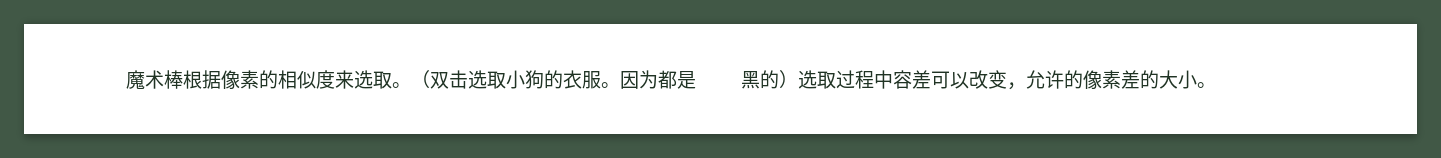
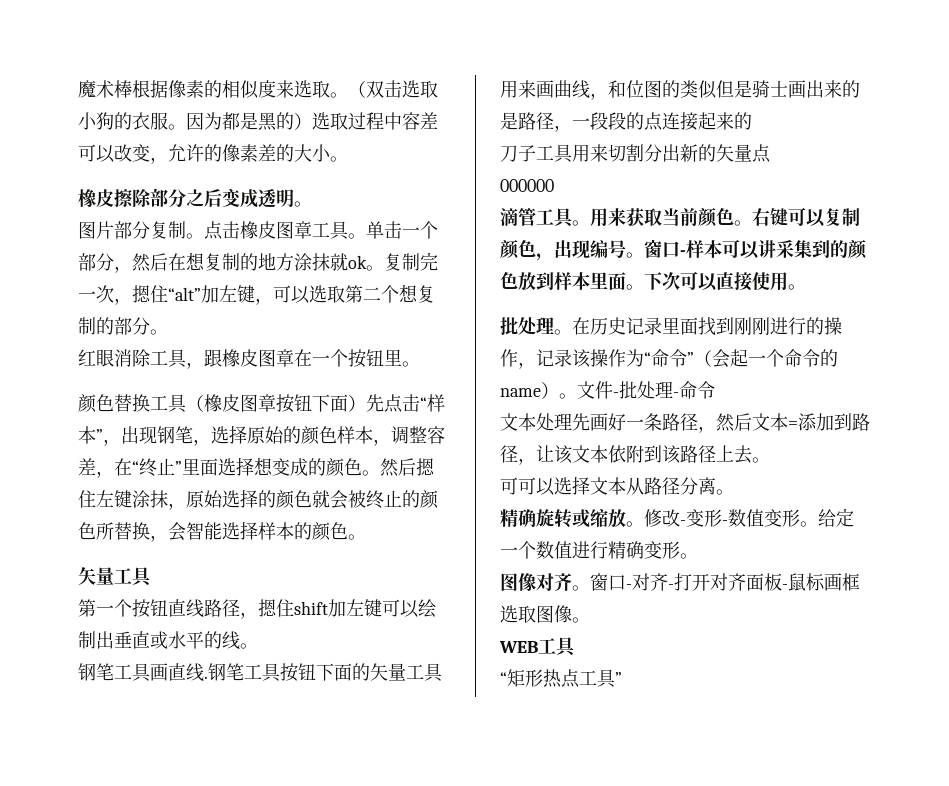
(1216, 85) none -> [78,188,312,208] [78,221,438,240] [78,252,438,273] [78,284,435,305] [78,317,168,335] [78,349,420,369] [78,394,445,413] [78,425,445,446] [78,457,435,478] [78,489,439,510] [78,521,366,542] [78,567,153,587] [78,599,436,619] [78,631,258,650] [78,663,443,682] [500,80,860,100] [500,112,752,132] [500,144,771,163] [500,179,554,192] [500,207,860,228] [500,239,867,261] [500,271,806,291] [500,317,842,336] [500,349,838,369] [500,381,715,399] [500,413,870,433] [500,445,770,465] [500,476,734,496] [500,508,854,528] [500,541,698,559] [500,573,860,591] [500,605,590,623] [499,637,577,657] [500,669,622,688] // 橡皮擦除部分之后变成透明。 // 图片部分复制。点击橡皮图章工具。单击一个部分，然后在想复制的地方涂抹就ok。复制完一次，摁住“alt”加左键，可以选取第二个想复制的部分。 // 红眼消除工具，跟橡皮图章在一个按钮里。 // 颜色替换工具（橡皮图章按钮下面）先点击“样本”，出现钢笔，选择原始的颜色样本，调整容差，在“终止”里面选择想变成的颜色。然后摁住左键涂抹，原始选择的颜色就会被终止的颜色所替换，会智能选择样本的颜色。 // 矢量工具 // 第一个按钮直线路径，摁住shift加左键可以绘制出垂直或水平的线。 // 钢笔工具画直线.钢笔工具按钮下面的矢量工具用来画曲线，和位图的类似但是骑士画出来的是路径，一段段的点连接起来的 // 刀子工具用来切割分出新的矢量点 // 000000 // 滴管工具。用来获取当前颜色。右键可以复制颜色，出现编号。窗口-样本可以讲采集到的颜色放到样本里面。下次可以直接使用。 // 批处理。在历史记录里面找到刚刚进行的操作，记录该操作为“命令”（会起一个命令的name）。文件-批处理-命令 // 文本处理先画好一条路径，然后文本=添加到路径，让该文本依附到该路径上去。 // 可可以选择文本从路径分离。 // 精确旋转或缩放。修改-变形-数值变形。给定一个数值进行精确变形。 // 图像对齐。窗口-对齐-打开对齐面板-鼠标画框选取图像。 // WEB工具 // “矩形热点工具”

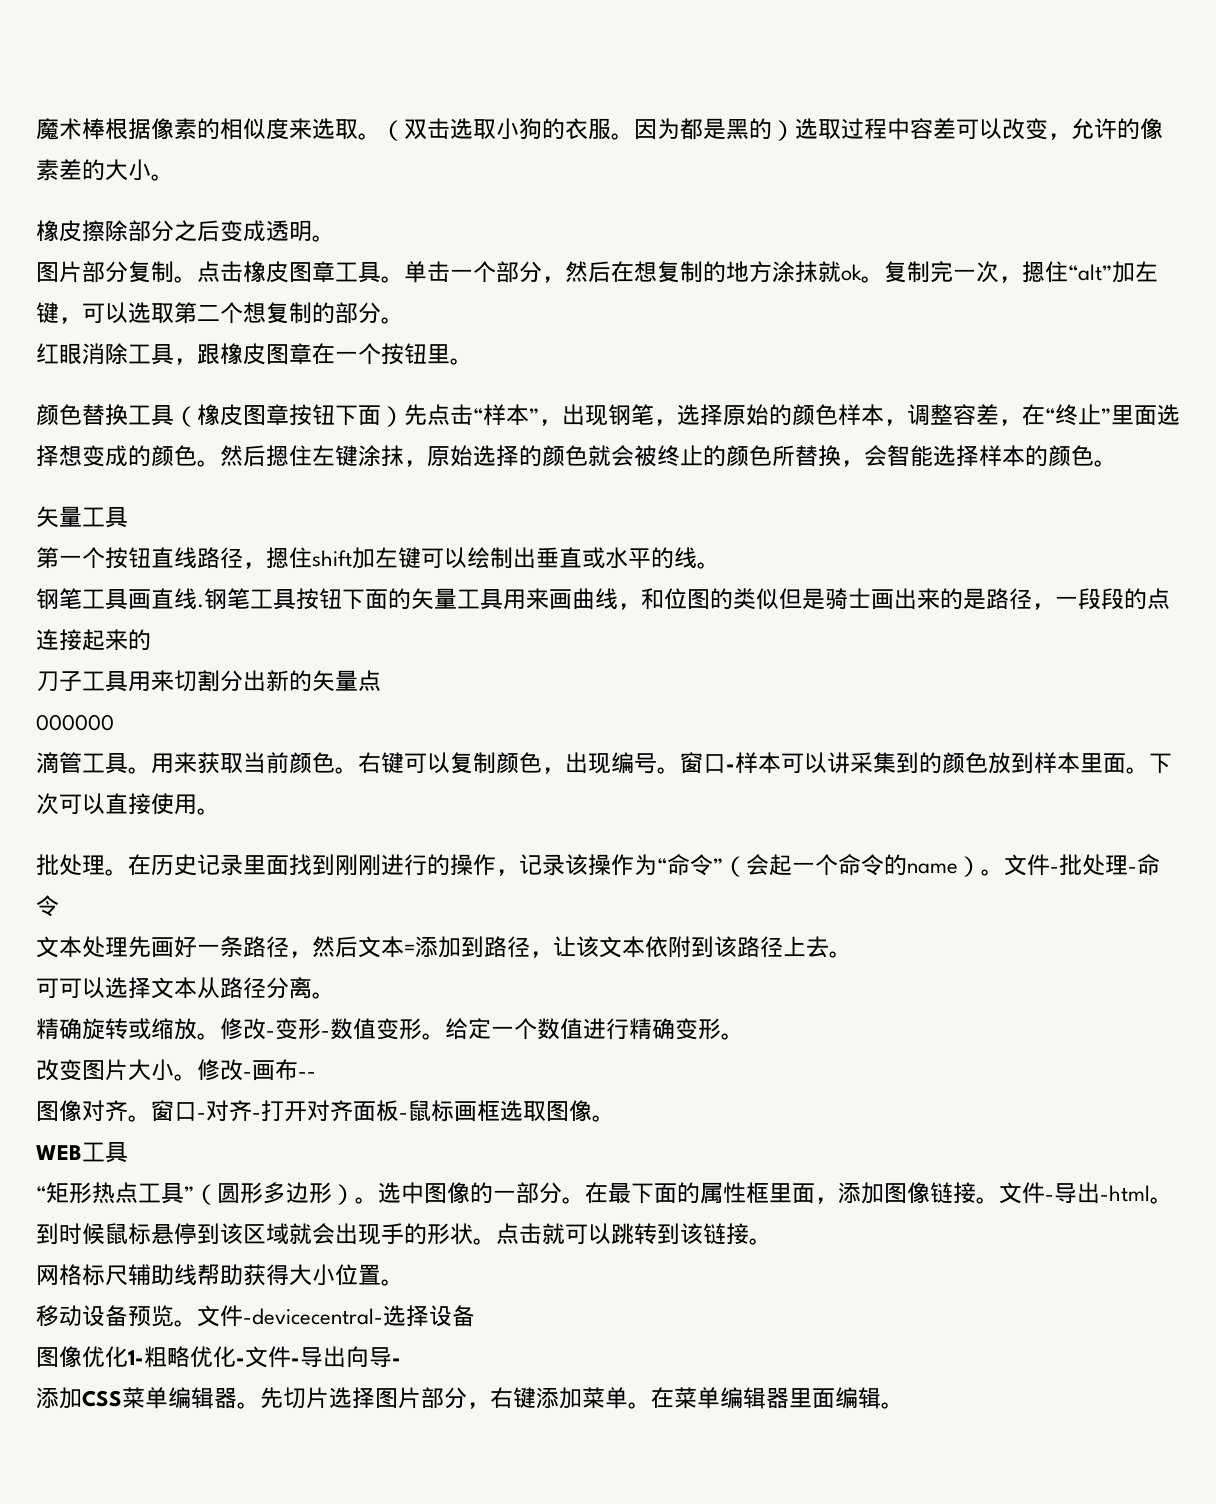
(698, 556) none -> [36,1059,316,1081] // 改变图片大小。修改-画布--
(622, 678) none -> [194,1182,1173,1205] [36,1223,772,1245] [36,1264,404,1286] [36,1305,475,1327] [36,1346,401,1368] [36,1387,904,1409] （圆形多边形）。选中图像的一部分。在最下面的属性框里面，添加图像链接。文件-导出-html。到时候鼠标悬停到该区域就会出现手的形状。点击就可以跳转到该链接。 // 网格标尺辅助线帮助获得大小位置。 // 移动设备预览。文件-devicecentral-选择设备 // 图像优化1-粗略优化-文件-导出向导- // 添加CSS菜单编辑器。先切片选择图片部分，右键添加菜单。在菜单编辑器里面编辑。

